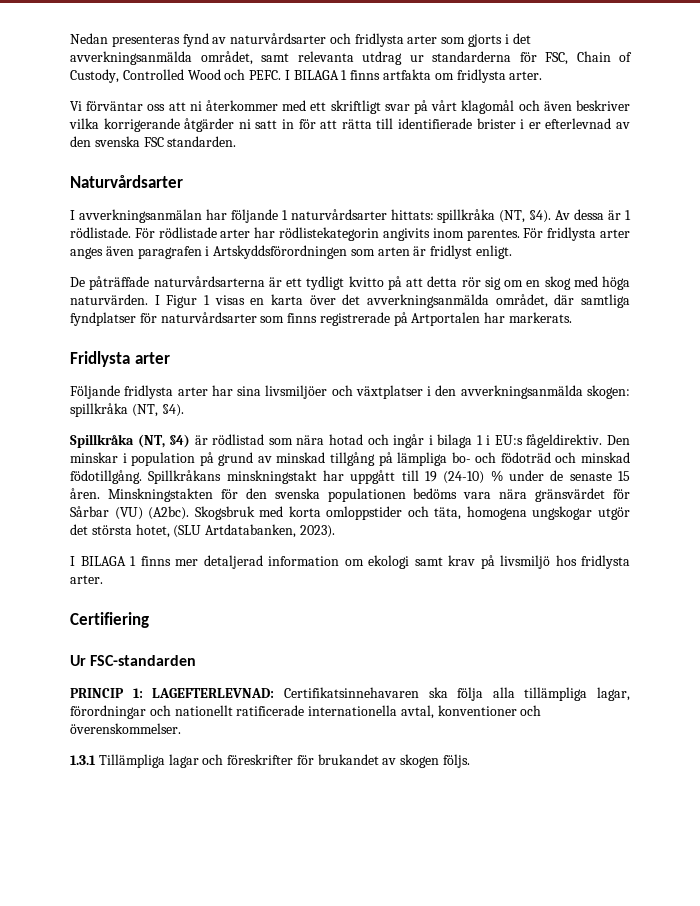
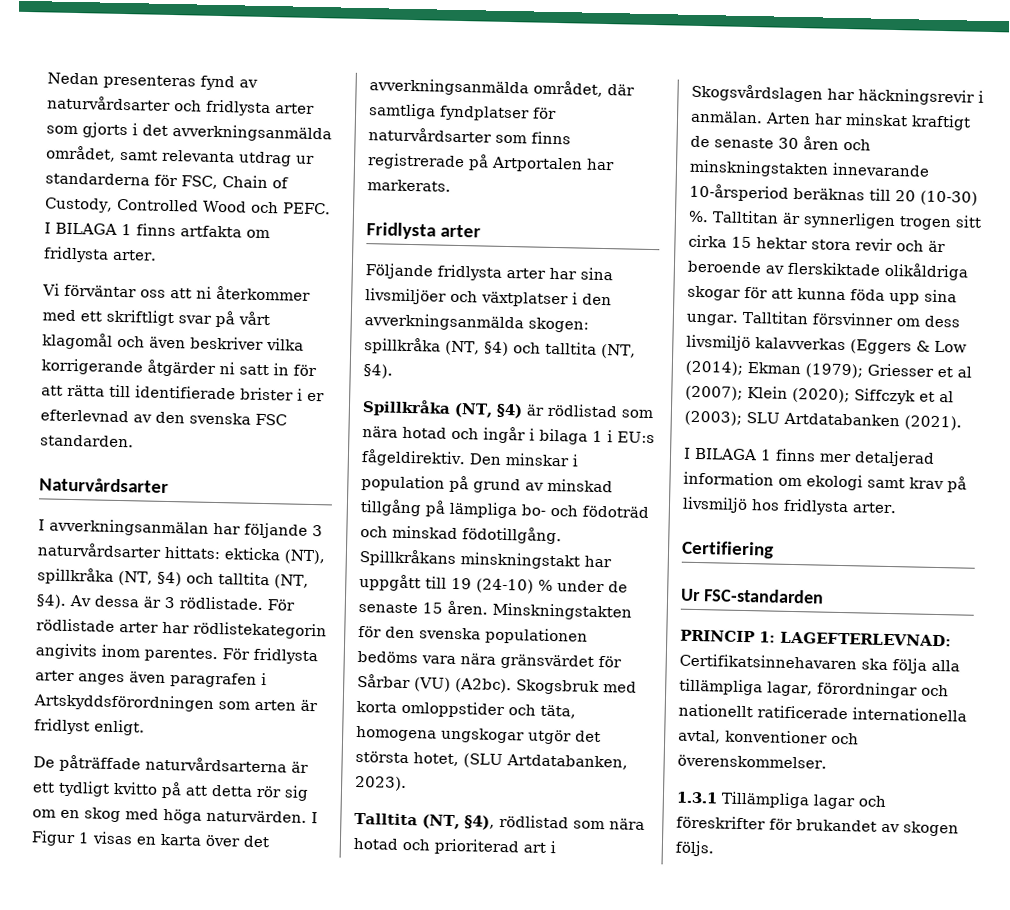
[281,210,288,220] 1 -> [312,525,323,537] 3
[437,209,496,223] spillkråka -> [224,547,325,565] [37,567,270,587] ekticka (NT), spillkråka (NT, §4) och talltita
[624,210,631,220] 1 -> [164,596,175,609] 3
(158, 410) none -> [483,341,636,359] §4) och talltita (NT,
(335, 531) none -> [354,812,645,830] [353,837,556,856] [691,83,984,106] [690,110,971,131] [690,135,871,151] [689,159,930,178] [689,183,978,206] [688,210,982,231] [688,234,946,253] [687,260,969,281] [687,285,957,305] [686,310,960,328] [686,334,967,355] [685,360,972,379] [685,385,954,405] [684,410,962,431] // Talltita (NT, §4), rödlistad som nära hotad och prioriterad art i Skogsvårdslagen har häckningsrevir i anmälan. Arten har minskat kraftigt de senaste 30 åren och minskningstakten innevarande 10-årsperiod beräknas till 20 (10-30) %. Talltitan är synnerligen trogen sitt cirka 15 hektar stora revir och är beroende av flerskiktade olikåldriga skogar för att kunna föda upp sina ungar. Talltitan försvinner om dess livsmiljö kalavverkas (Eggers & Low (2014); Ekman (1979); Griesser et al (2007); Klein (2020); Siffczyk et al (2003); SLU Artdatabanken (2021).

